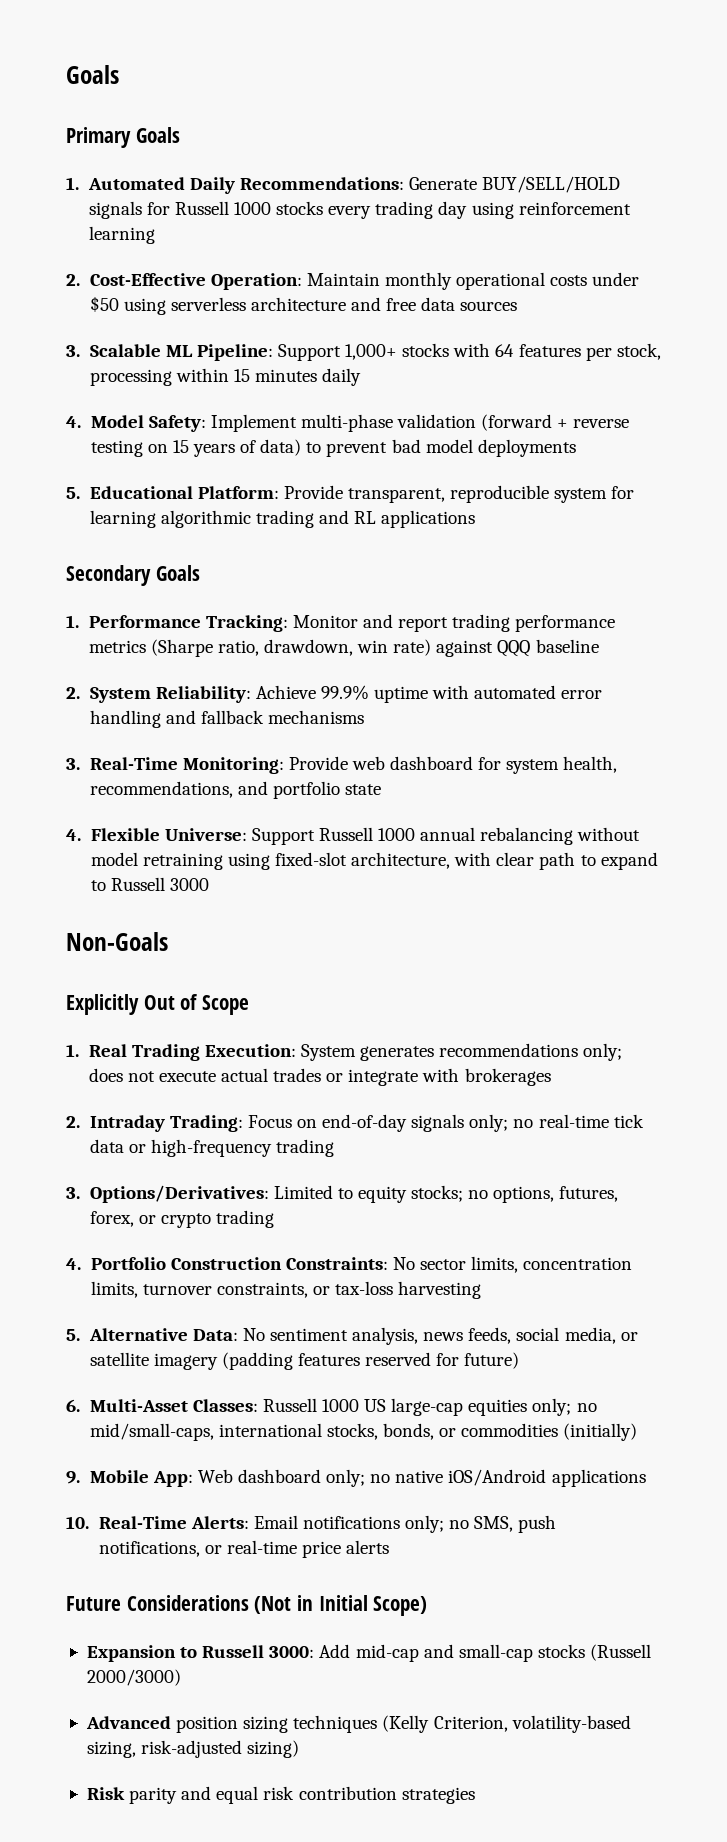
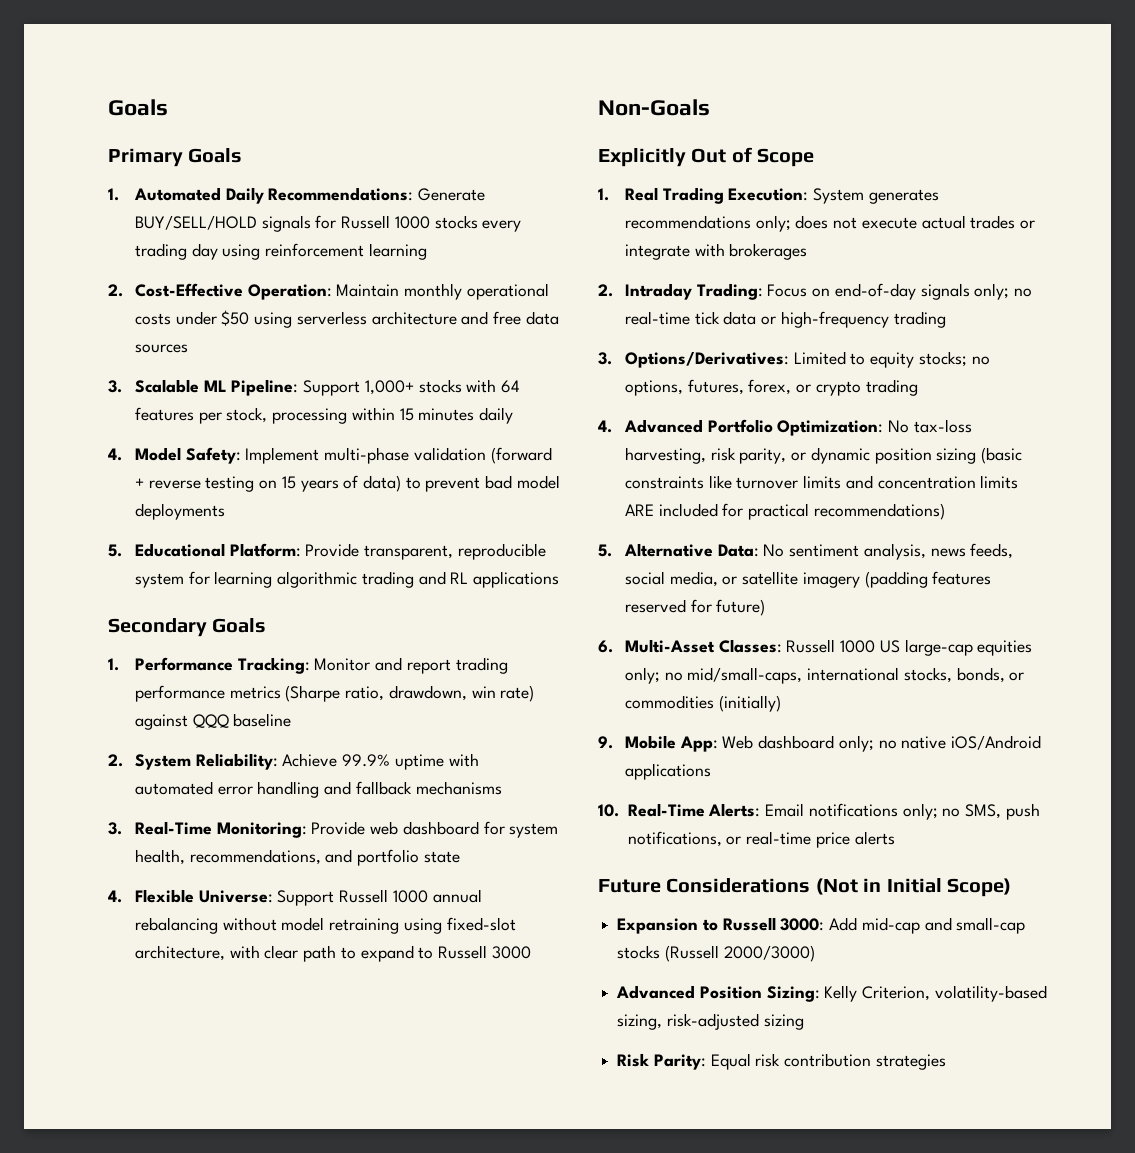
[90,1256,633,1273] [90,1281,482,1299] Portfolio Construction Constraints: No sector limits, concentration limits, turnover constraints, or tax-loss harvesting -> [623,419,972,436] [624,447,1023,464] [624,475,1019,489] [624,503,945,520] Advanced Portfolio Optimization: No tax-loss harvesting, risk parity, or dynamic position sizing (basic constraints like turnover limits and concentration limits ARE included for practical recommendations)
[176,1715,430,1733] position sizing techniques (Kelly -> [699,985,858,1002] Position Sizing: Kelly
[247,1740,300,1758] sizing) -> [763,1014,804,1030] sizing
[129,1786,259,1804] parity and equal -> [653,1053,751,1070] Parity: Equal

